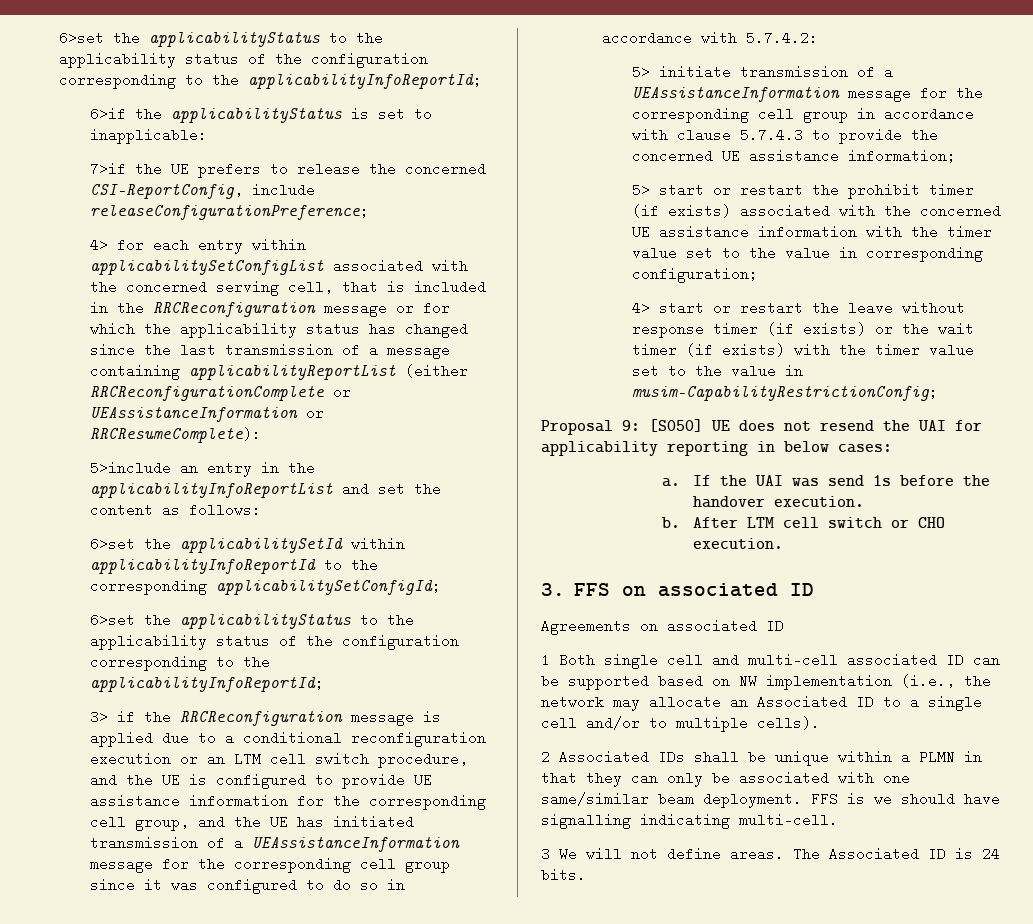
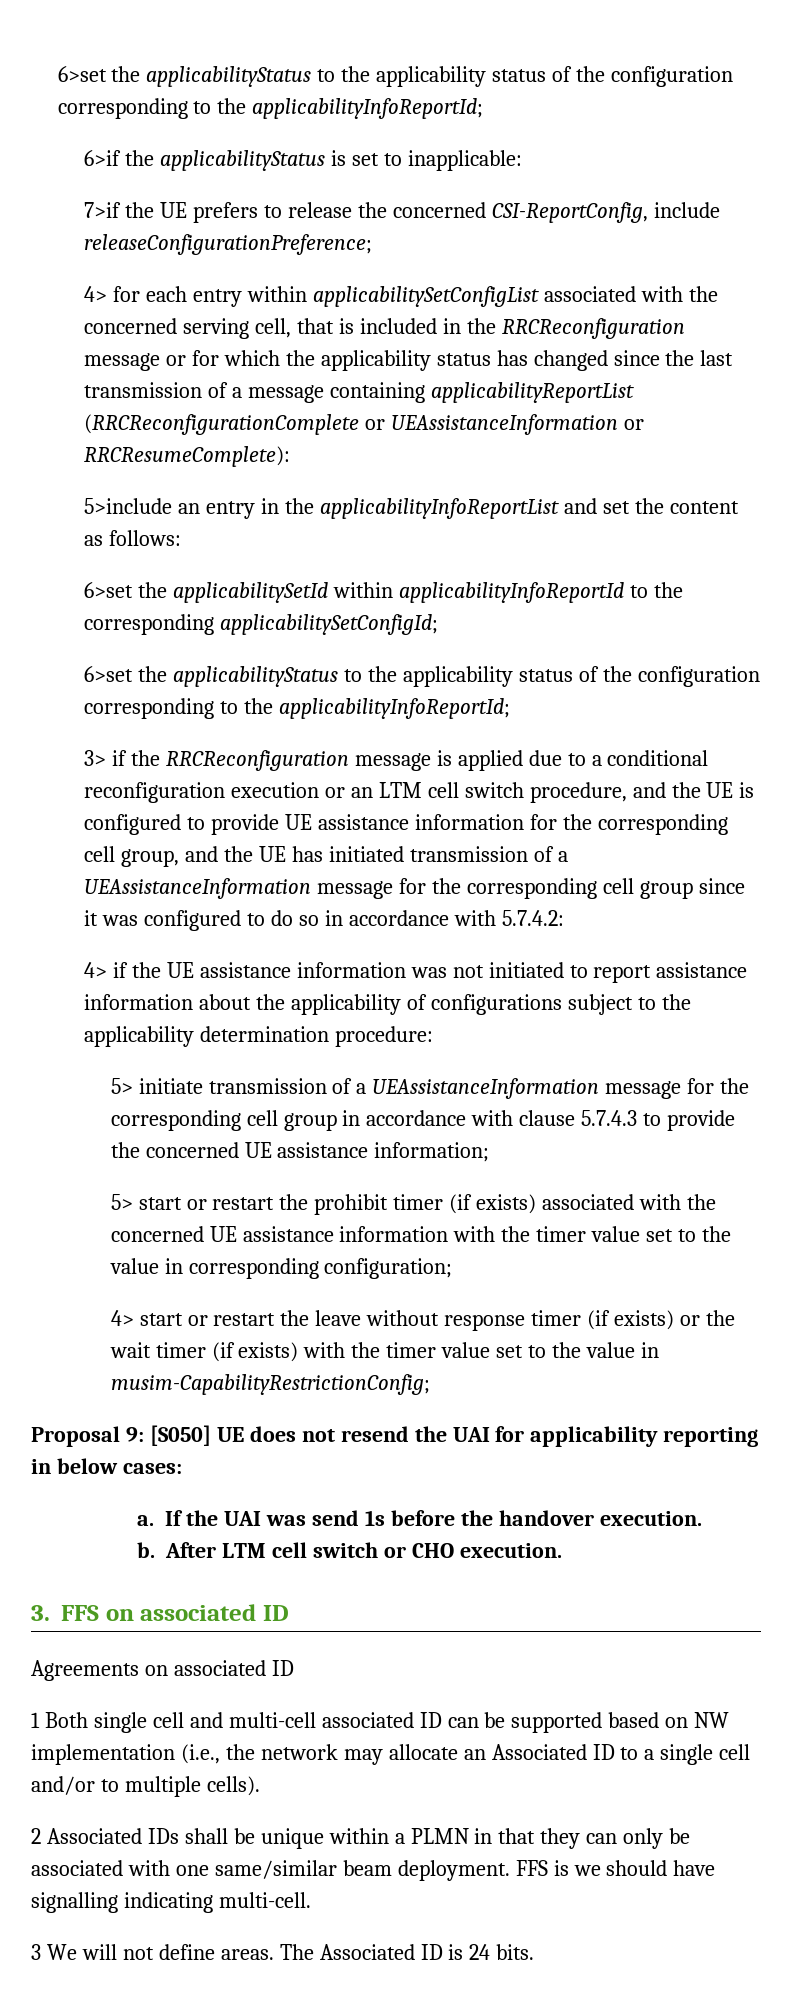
[404,364,468,378] [89,385,324,401] (either RRCReconfigurationComplete -> [84,414,360,435] (RRCReconfigurationComplete
(818, 38) none -> [84,962,748,983] [84,994,691,1015] [84,1026,433,1047] // 4> if the UE assistance information was not initiated to report assistance information about the applicability of configurations subject to the applicability determination procedure:

